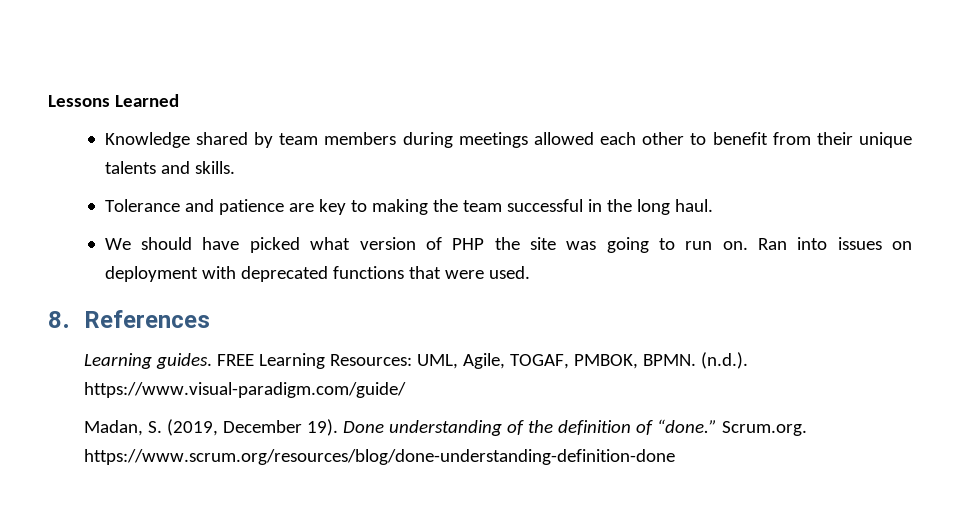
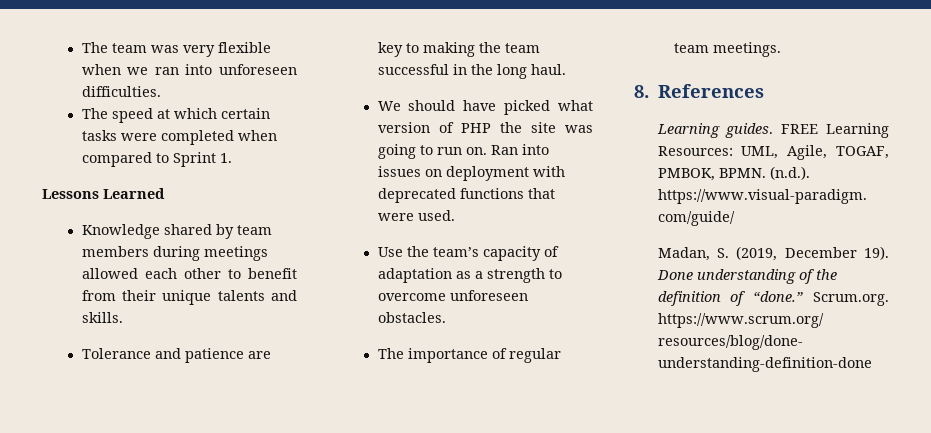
(48, 101) none -> [81,42,271,57] [81,64,297,75] [81,86,161,97] [81,108,270,123] [81,130,277,145] [81,152,232,167] The team was very flexible when we ran into unforeseen difficulties. // The speed at which certain tasks were completed when compared to Sprint 1. //
(530, 272) none -> [377,246,559,261] [377,268,562,283] [377,290,528,301] [377,312,446,323] [377,348,561,363] [673,42,781,57] // Use the team’s capacity of adaptation as a strength to overcome unforeseen obstacles. // The importance of regular team meetings.

